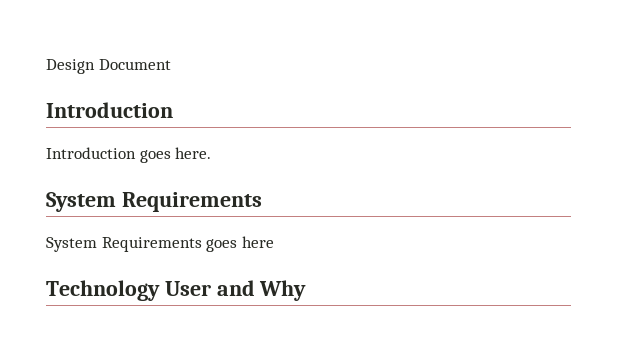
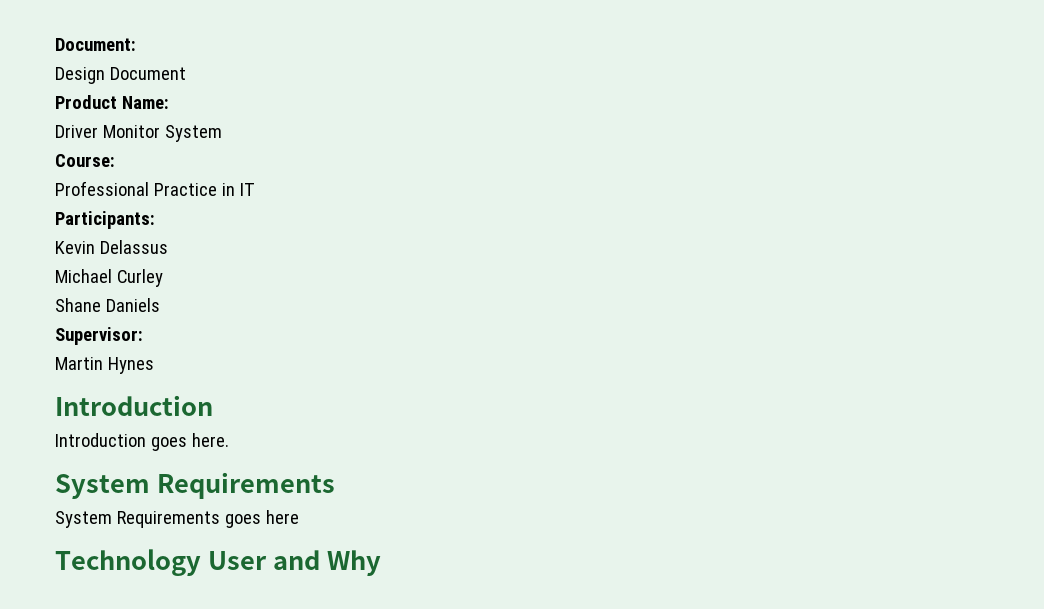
(46, 66) none -> [55,38,136,51] Document: //
(171, 64) none -> [55,95,169,109] [55,125,222,142] [55,154,115,167] [55,181,255,196] [55,211,155,229] [55,240,168,254] [55,269,163,287] [55,298,160,312] [55,327,143,345] [55,357,154,374] // Product Name: // Driver Monitor System // Course: // Professional Practice in IT // Participants: // Kevin Delassus // Michael Curley // Shane Daniels // Supervisor: // Martin Hynes

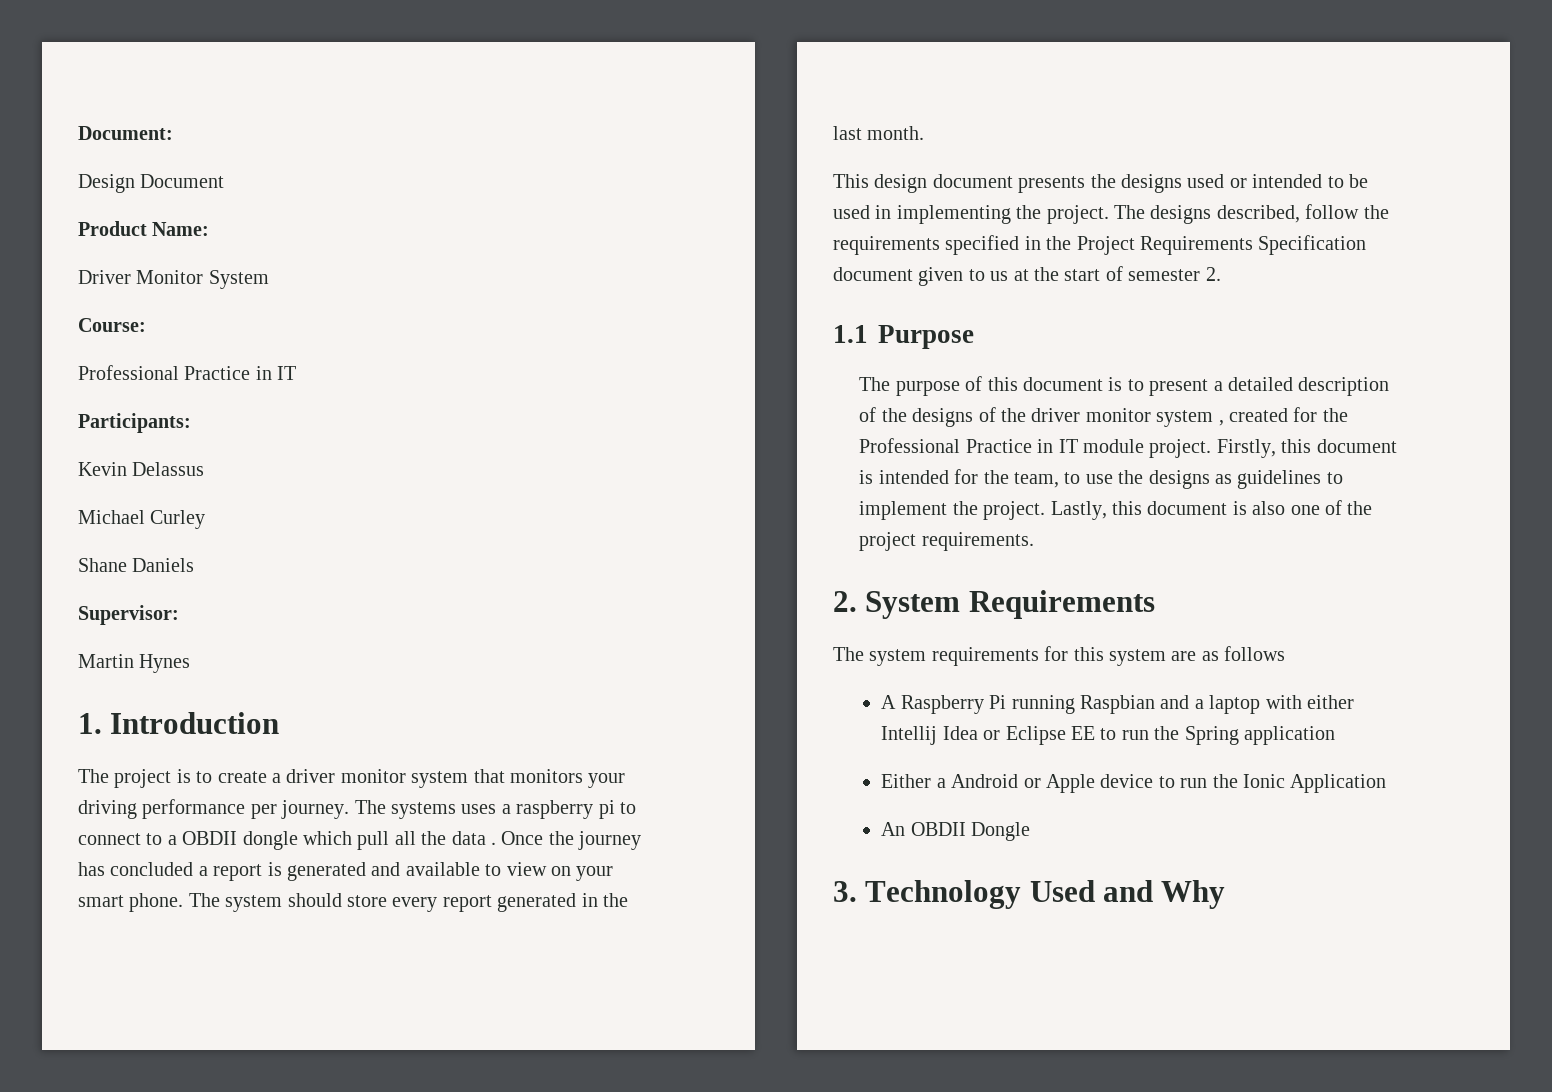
(154, 365) none -> [78,713,102,734] 1.
[55,433,229,451] [55,472,335,499] [55,510,299,528] [55,549,267,576] Introduction goes here. // System Requirements // System Requirements goes here // Technology User -> [78,769,626,788] [78,799,636,819] [78,831,642,850] [78,862,614,881] [78,893,628,912] [833,126,925,140] [833,174,1368,193] [833,204,1389,224] [833,235,1367,255] [833,266,1221,286] [833,325,974,349] [859,376,1390,396] [859,407,1348,427] [859,438,1397,458] [859,469,1343,489] [859,500,1373,520] [859,532,1034,551] [833,590,1155,619] [833,646,1286,666] [881,695,1355,714] [881,726,1336,745] [881,774,1387,793] [881,822,1031,841] [833,880,1095,909] The project is to create a driver monitor system that monitors your driving performance per journey. The systems uses a raspberry pi to connect to a OBDII dongle which pull all the data . Once the journey has concluded a report is generated and available to view on your smart phone. The system should store every report generated in the last month. // This design document presents the designs used or intended to be used in implementing the project. The designs described, follow the requirements specified in the Project Requirements Specification document given to us at the start of semester 2. // 1.1 Purpose // The purpose of this document is to present a detailed description of the designs of the driver monitor system , created for the Professional Practice in IT module project. Firstly, this document is intended for the team, to use the designs as guidelines to implement the project. Lastly, this document is also one of the project requirements. // 2. System Requirements // The system requirements for this system are as follows // A Raspberry Pi running Raspbian and a laptop with either Intellij Idea or Eclipse EE to run the Spring application // Either a Android or Apple device to run the Ionic Application // An OBDII Dongle // 3. Technology Used

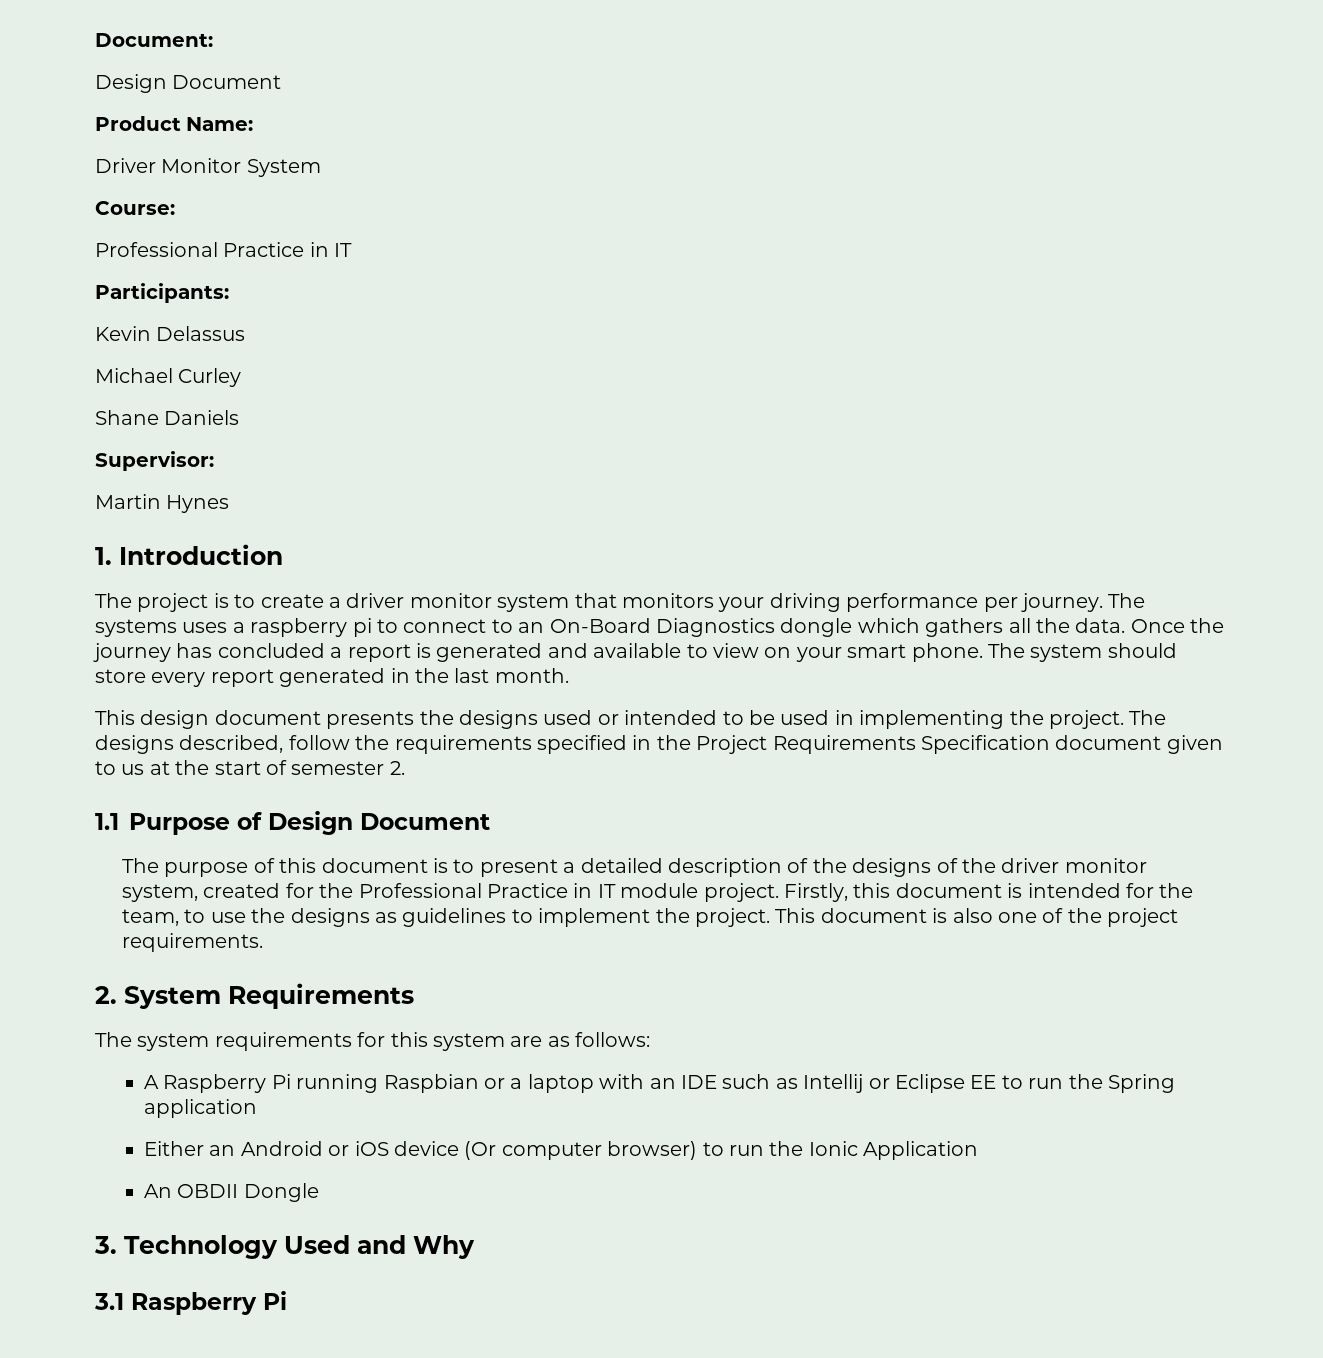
[167,831,238,845] a OBDII -> [518,618,775,637] an On-Board Diagnostics
[357,831,390,850] pull -> [925,618,1004,637] gathers
[451,831,496,845] data . -> [1075,618,1126,633] data.
(974, 337) none -> [237,811,490,835] of Design Document
[1156,410,1224,427] system , -> [122,884,199,902] system,
[1050,501,1143,520] Lastly, this -> [775,908,816,923] This
[1224,646,1286,661] follows -> [575,1032,651,1047] follows:
[1160,695,1190,709] and -> [484,1078,506,1089] or
[1307,695,1355,709] [881,726,978,745] either Intellij Idea -> [649,1074,864,1093] an IDE such as Intellij
[936,778,946,788] a -> [209,1145,236,1156] an
[1046,774,1154,793] Apple device -> [354,1141,698,1160] iOS device (Or computer browser)
(1226, 894) none -> [94,1291,287,1315] // 3.1 Raspberry Pi

